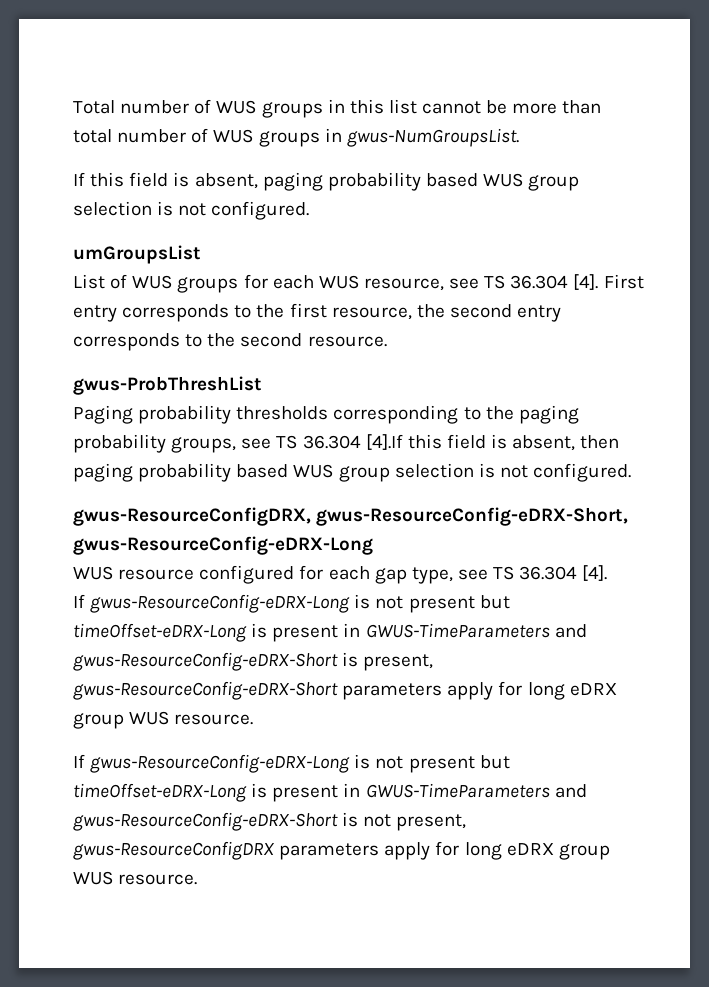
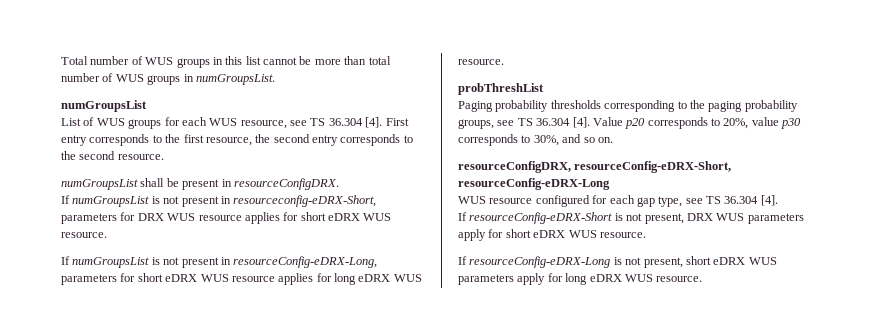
[346,128,519,147] [73,172,580,191] [73,201,310,220] [73,245,201,264] gwus-NumGroupsList. // If this field is absent, paging probability based WUS group selection is not configured. // umGroupsList -> [195,74,275,85] [61,100,147,112] numGroupsList. // numGroupsList
[73,376,262,395] gwus-ProbThreshList -> [61,178,339,190] [61,195,377,207] [61,212,392,224] [61,232,107,238] [61,256,378,268] [61,273,422,285] [458,59,504,65] [458,83,544,95] numGroupsList shall be present in resourceConfigDRX. // If numGroupsList is not present in resourceconfig-eDRX-Short, parameters for DRX WUS resource applies for short eDRX WUS resource. // If numGroupsList is not present in resourceConfig-eDRX-Long, parameters for short eDRX WUS resource applies for long eDRX WUS resource. // probThreshList
[365,434,620,451] [73,463,632,482] [73,507,629,526] [73,536,373,555] [4].If this field is absent, then paging probability based WUS group selection is not configured. // gwus-ResourceConfigDRX, gwus-ResourceConfig-eDRX-Short, gwus-ResourceConfig-eDRX-Long -> [572,117,802,129] [458,134,613,146] [458,161,732,173] [458,178,610,190] [4]. Value p20 corresponds to 20%, value p30 corresponds to 30%, and so on. // resourceConfigDRX, resourceConfig-eDRX-Short, resourceConfig-eDRX-Long
[90,594,510,613] [73,623,587,642] [73,652,434,671] [73,681,617,700] [73,711,254,729] [73,754,510,773] [73,783,587,802] [73,812,467,831] [73,841,610,860] [73,871,198,885] gwus-ResourceConfig-eDRX-Long is not present but timeOffset-eDRX-Long is present in GWUS-TimeParameters and gwus-ResourceConfig-eDRX-Short is present, gwus-ResourceConfig-eDRX-Short parameters apply for long eDRX group WUS resource. // If gwus-ResourceConfig-eDRX-Long is not present but timeOffset-eDRX-Long is present in GWUS-TimeParameters and gwus-ResourceConfig-eDRX-Short is not present, gwus-ResourceConfigDRX parameters apply for long eDRX group WUS resource. -> [469,212,804,224] [458,229,646,241] [458,256,777,268] [458,273,703,285] resourceConfig-eDRX-Short is not present, DRX WUS parameters apply for short eDRX WUS resource. // If resourceConfig-eDRX-Long is not present, short eDRX WUS parameters apply for long eDRX WUS resource.

